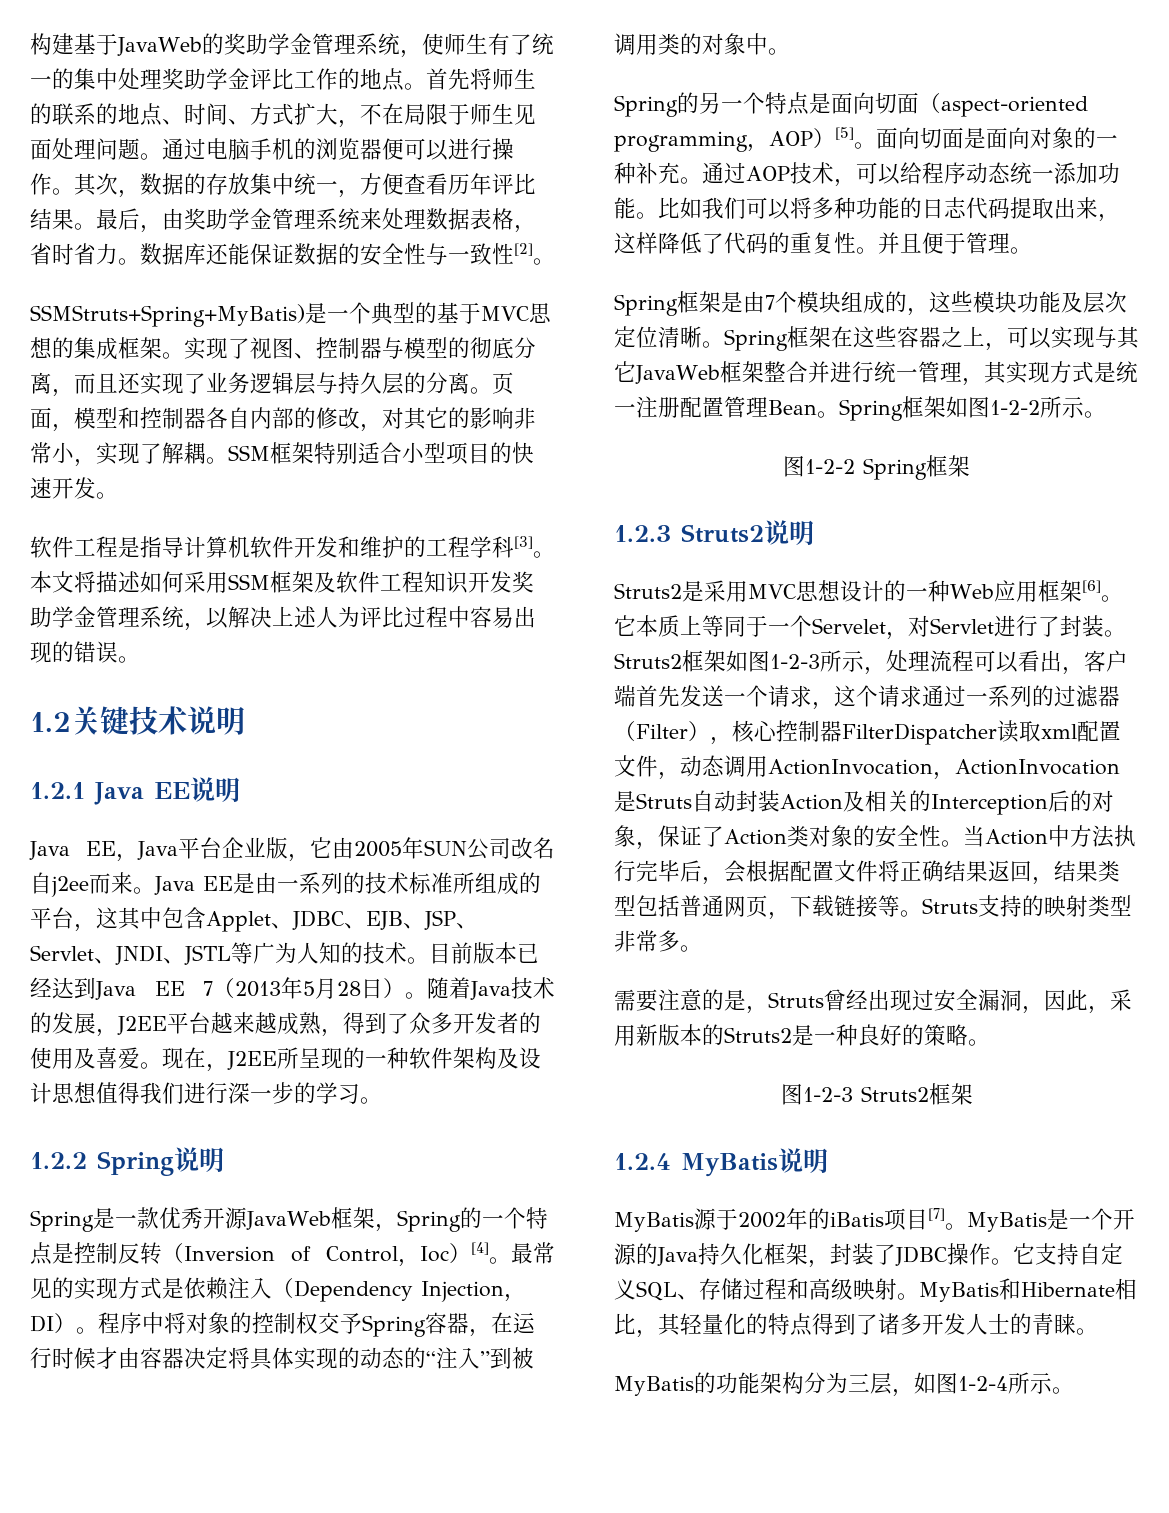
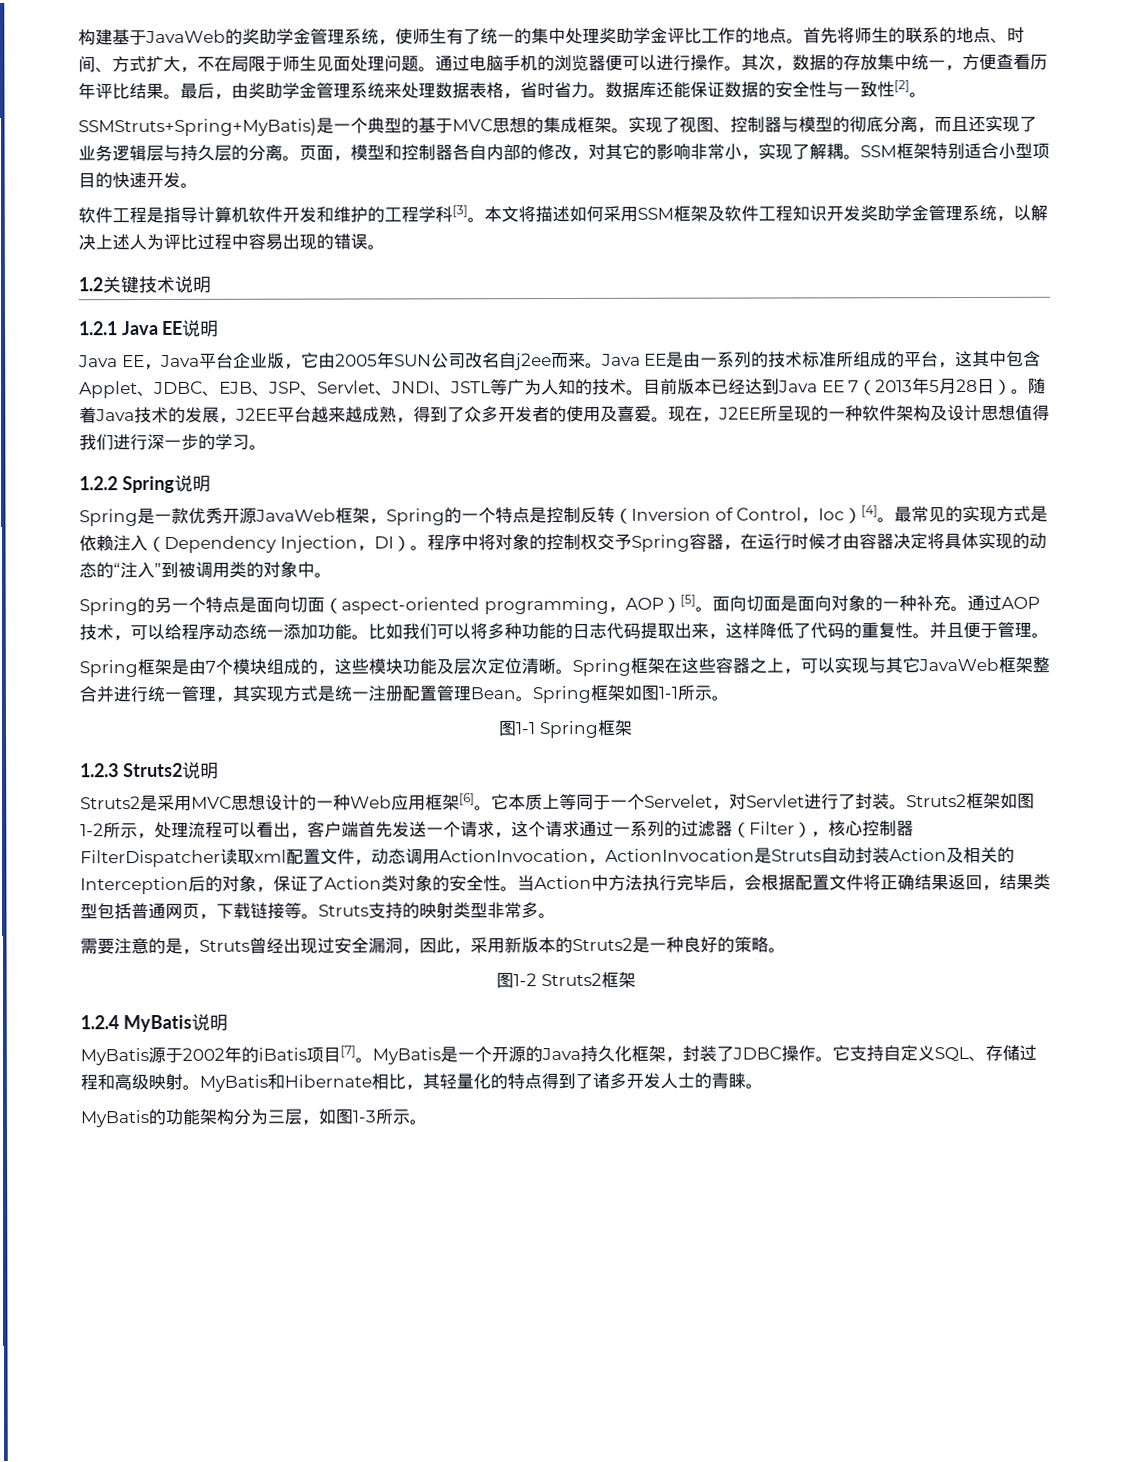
[990,400,1040,415] 1-2-2 -> [658,686,678,699] 1-1
[805,459,855,474] 1-2-2 -> [515,722,537,735] 1-1
[770,654,820,669] 1-2-3 -> [80,823,104,837] 1-2
[802,1087,853,1102] 1-2-3 -> [513,973,538,987] 1-2
[958,1376,1008,1391] 1-2-4 -> [352,1110,376,1123] 1-3

